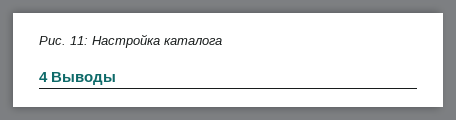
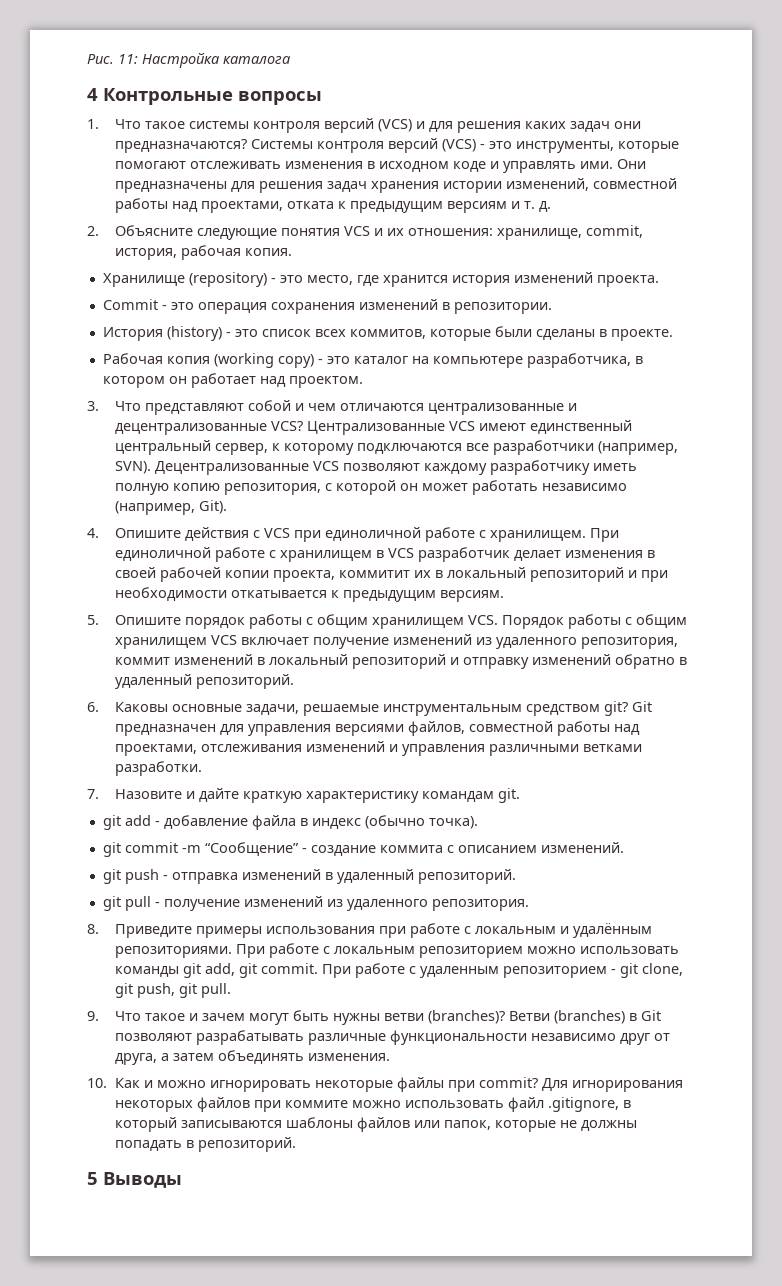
(48, 77) none -> [103,88,322,105] [87,118,642,133] [115,138,680,153] [115,159,647,173] [115,178,678,193] [115,198,552,213] [87,225,644,240] [115,245,293,260] [102,272,659,287] [102,299,552,314] [102,326,673,341] [102,353,643,368] [102,373,363,388] [87,400,578,415] [115,420,633,435] [115,440,679,455] [115,460,638,475] [115,480,628,495] [115,500,228,515] [87,527,620,542] [115,547,656,562] [115,567,669,582] [115,587,505,602] [87,614,688,629] [115,634,679,649] [115,654,688,669] [115,674,295,689] [87,701,653,716] [115,721,641,736] [115,741,643,756] [115,761,203,776] [87,788,521,803] [102,815,478,830] [102,842,624,857] [102,869,516,884] [102,896,529,911] [87,923,653,938] [115,943,680,958] [115,963,684,978] [115,983,232,998] [87,1010,662,1025] [115,1030,671,1045] [115,1050,391,1065] [87,1077,684,1092] [115,1097,632,1112] [115,1117,638,1132] [115,1137,297,1152] [87,1172,98,1185] Контрольные вопросы // 1. Что такое системы контроля версий (VCS) и для решения каких задач они предназначаются? Системы контроля версий (VCS) - это инструменты, которые помогают отслеживать изменения в исходном коде и управлять ими. Они предназначены для решения задач хранения истории изменений, совместной работы над проектами, отката к предыдущим версиям и т. д. // 2. Объясните следующие понятия VCS и их отношения: хранилище, commit, история, рабочая копия. // Хранилище (repository) - это место, где хранится история изменений проекта. // Commit - это операция сохранения изменений в репозитории. // История (history) - это список всех коммитов, которые были сделаны в проекте. // Рабочая копия (working copy) - это каталог на компьютере разработчика, в котором он работает над проектом. // 3. Что представляют собой и чем отличаются централизованные и децентрализованные VCS? Централизованные VCS имеют единственный центральный сервер, к которому подключаются все разработчики (например, SVN). Децентрализованные VCS позволяют каждому разработчику иметь полную копию репозитория, с которой он может работать независимо (например, Git). // 4. Опишите действия с VCS при единоличной работе с хранилищем. При единоличной работе с хранилищем в VCS разработчик делает изменения в своей рабочей копии проекта, коммитит их в локальный репозиторий и при необходимости откатывается к предыдущим версиям. // 5. Опишите порядок работы с общим хранилищем VCS. Порядок работы с общим хранилищем VCS включает получение изменений из удаленного репозитория, коммит изменений в локальный репозиторий и отправку изменений обратно в удаленный репозиторий. // 6. Каковы основные задачи, решаемые инструментальным средством git? Git предназначен для управления версиями файлов, совместной работы над проектами, отслеживания изменений и управления различными ветками разработки. // 7. Назовите и дайте краткую характеристику командам git. // git add - добавление файла в индекс (обычно точка). // git commit -m “Сообщение” - создание коммита с описанием изменений. // git push - отправка изменений в удаленный репозиторий. // git pull - получение изменений из удаленного репозитория. // 8. Приведите примеры использования при работе с локальным и удалённым репозиториями. При работе с локальным репозиторием можно использовать команды git add, git commit. При работе с удаленным репозиторием - git clone, git push, git pull. // 9. Что такое и зачем могут быть нужны ветви (branches)? Ветви (branches) в Git позволяют разрабатывать различные функциональности независимо друг от друга, а затем объединять изменения. // 10. Как и можно игнорировать некоторые файлы при commit? Для игнорирования некоторых файлов при коммите можно использовать файл .gitignore, в который записываются шаблоны файлов или папок, которые не должны попадать в репозиторий. // 5

